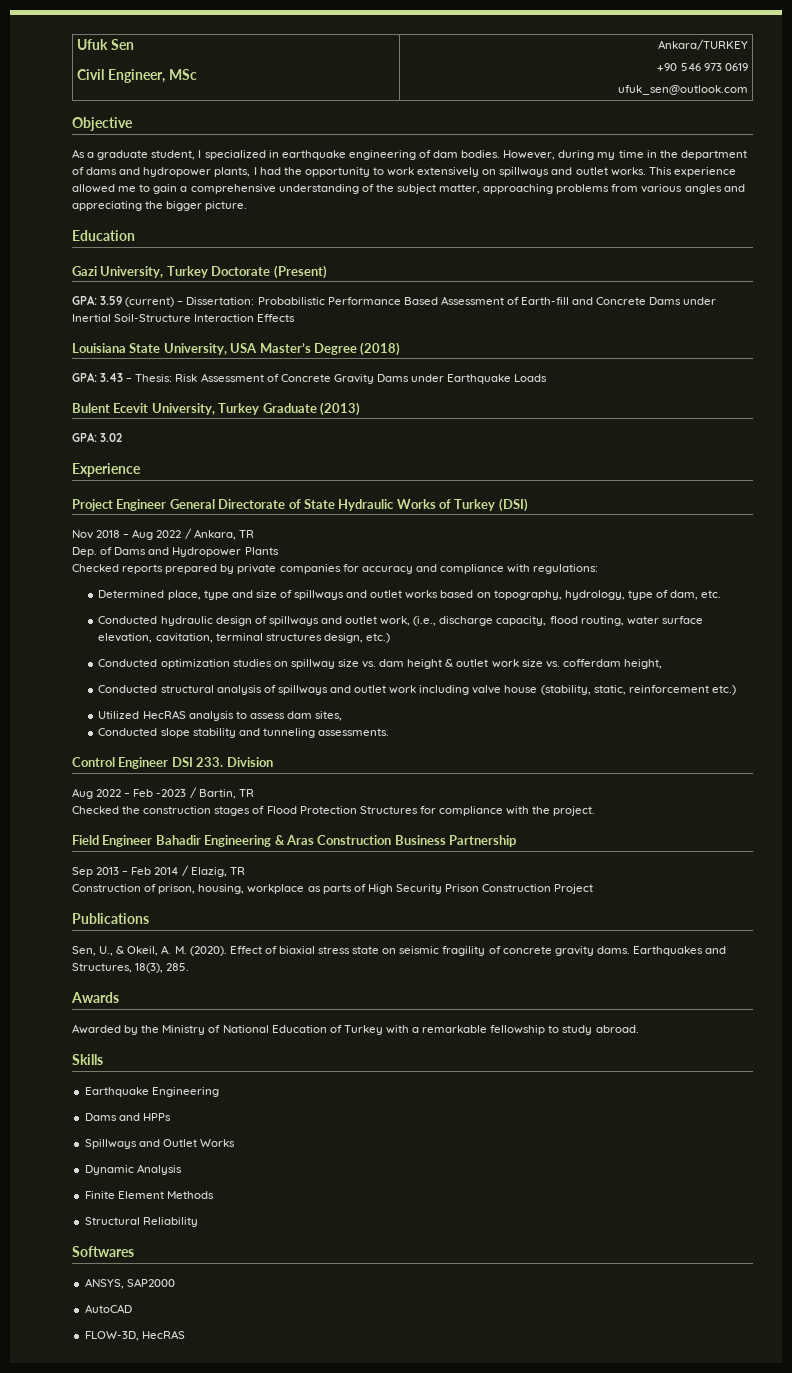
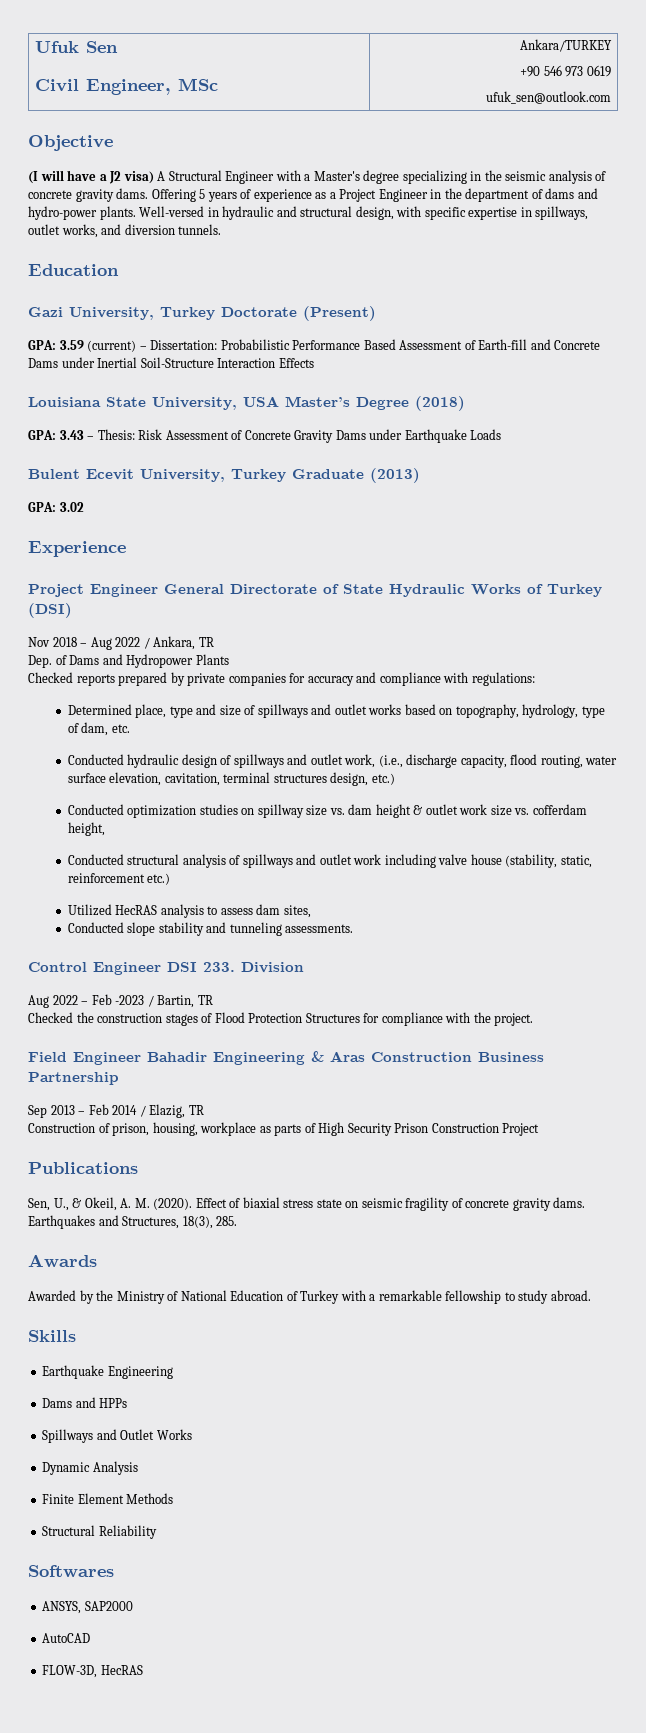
[72,149,644,160] As a graduate student, I specialized in earthquake engineering of dam bodies. However, during my time -> [28,170,607,184] [28,188,428,202] (I will have a J2 visa) A Structural Engineer with a Master's degree specializing in the seismic analysis of concrete gravity dams. Offering 5 years of experience as a Project Engineer
[143,167,736,177] [72,184,745,194] [72,201,248,211] hydropower plants, I had the opportunity to work extensively on spillways and outlet works. This experience allowed me to gain a comprehensive understanding of the subject matter, approaching problems from various angles and appreciating the bigger picture. -> [28,206,589,220] [28,224,222,238] hydro-power plants. Well-versed in hydraulic and structural design, with specific expertise in spillways, outlet works, and diversion tunnels.

